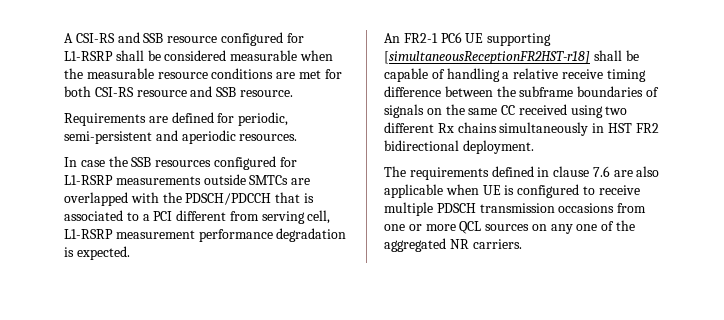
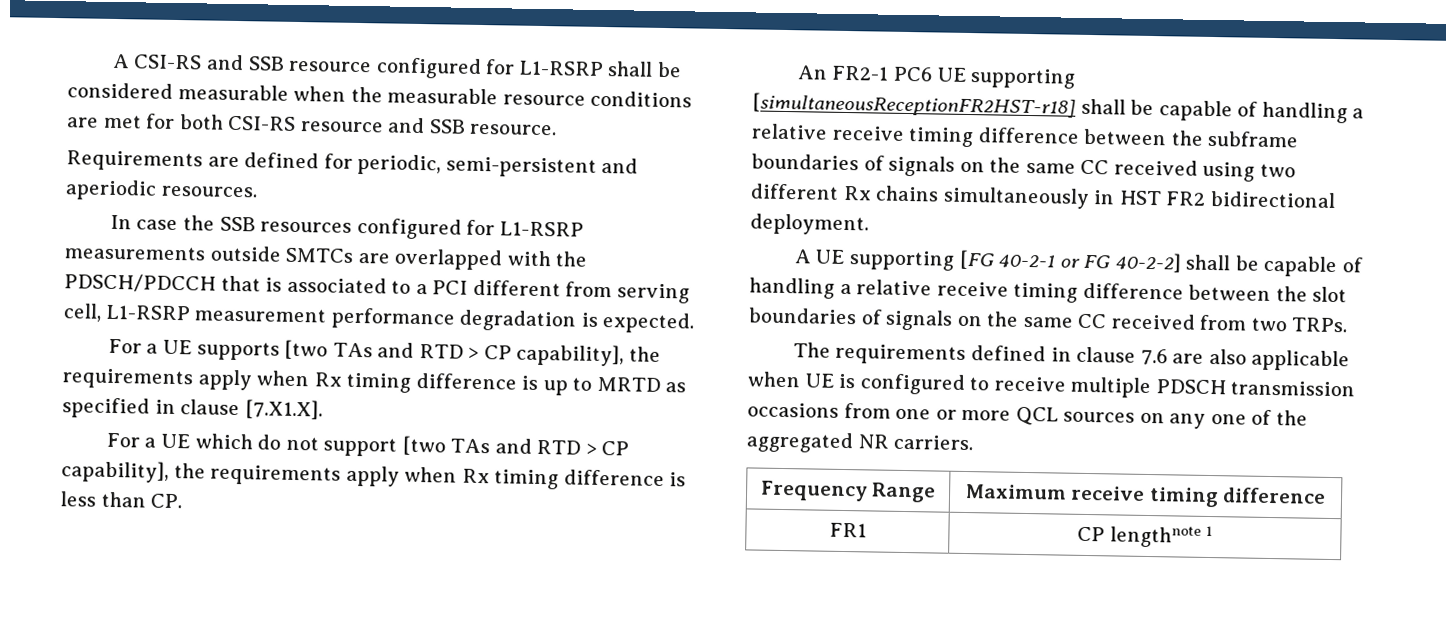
(130, 253) none -> [107,338,661,367] [62,368,687,396] [62,397,323,420] [105,432,630,457] [61,460,687,490] [60,491,183,509] // For a UE supports [two TAs and RTD > CP capability], the requirements apply when Rx timing difference is up to MRTD as specified in clause [7.X1.X]. // For a UE which do not support [two TAs and RTD > CP capability], the requirements apply when Rx timing difference is less than CP.
(534, 147) none -> [793,249,1363,278] [749,277,1348,303] [748,307,1348,333] // A UE supporting [FG 40-2-1 or FG 40-2-2] shall be capable of handling a relative receive timing difference between the slot boundaries of signals on the same CC received from two TRPs.
(522, 244) none -> [759,480,937,503] [964,483,1327,508] [828,522,867,538] [1076,525,1214,548] // Frequency Range | Maximum receive timing difference // FR1 | CP lengthnote 1

